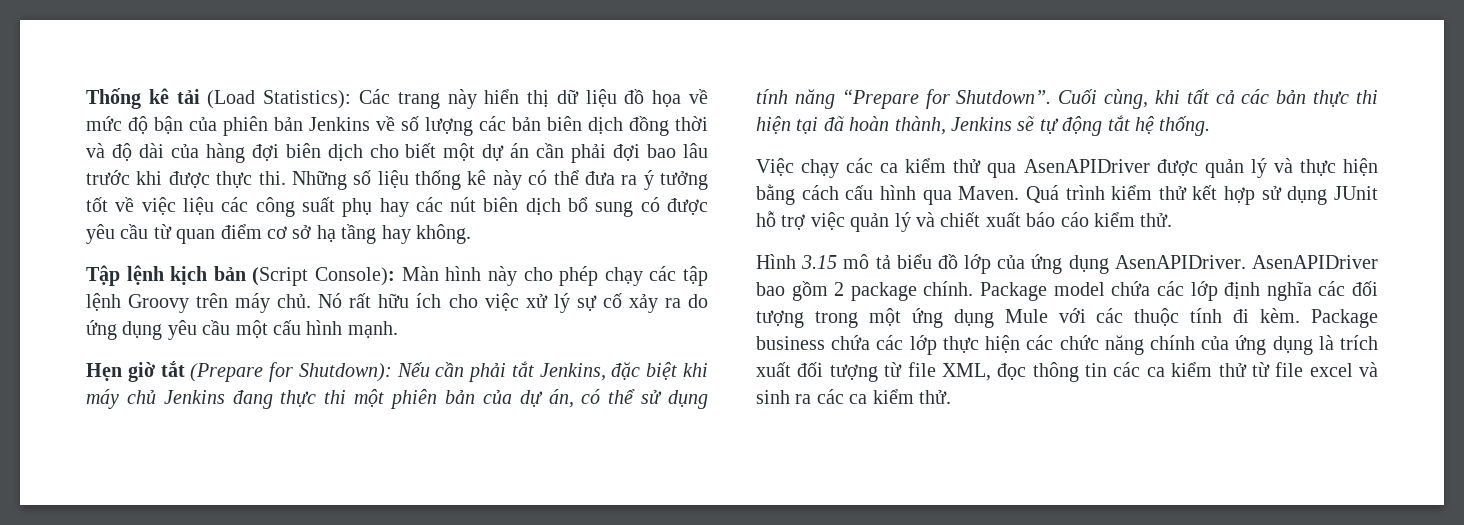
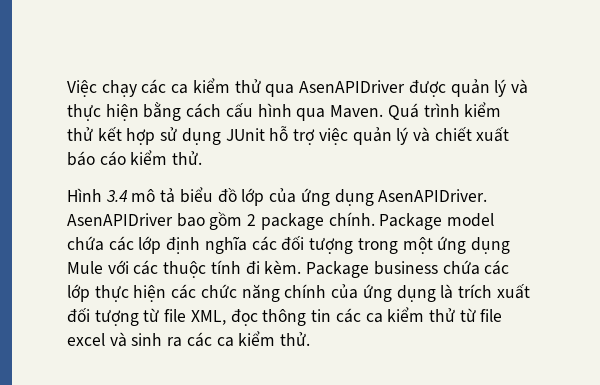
[86,88,709,109] [86,116,708,136] [86,143,709,163] [86,170,708,190] [86,197,708,217] [86,224,471,244] [86,265,708,286] [86,293,708,313] [86,320,398,340] [86,361,708,382] [86,389,709,409] [756,89,1378,109] [756,115,1211,136] Thống kê tải (Load Statistics): Các trang này hiển thị dữ liệu đồ họa về mức độ bận của phiên bản Jenkins về số lượng các bản biên dịch đồng thời và độ dài của hàng đợi biên dịch cho biết một dự án cần phải đợi bao lâu trước khi được thực thi. Những số liệu thống kê này có thể đưa ra ý tưởng tốt về việc liệu các công suất phụ hay các nút biên dịch bổ sung có được yêu cầu từ quan điểm cơ sở hạ tầng hay không. // Tập lệnh kịch bản (Script Console): Màn hình này cho phép chạy các tập lệnh Groovy trên máy chủ. Nó rất hữu ích cho việc xử lý sự cố xảy ra do ứng dụng yêu cầu một cấu hình mạnh. // Hẹn giờ tắt (Prepare for Shutdown): Nếu cần phải tắt Jenkins, đặc biệt khi máy chủ Jenkins đang thực thi một phiên bản của dự án, có thể sử dụng tính năng “Prepare for Shutdown”. Cuối cùng, khi tất cả các bản thực thi hiện tại đã hoàn thành, Jenkins sẽ tự động tắt hệ thống. // -> (67, 88) none
[801,255,838,269] 3.15 -> [105,190,128,202] 3.4

